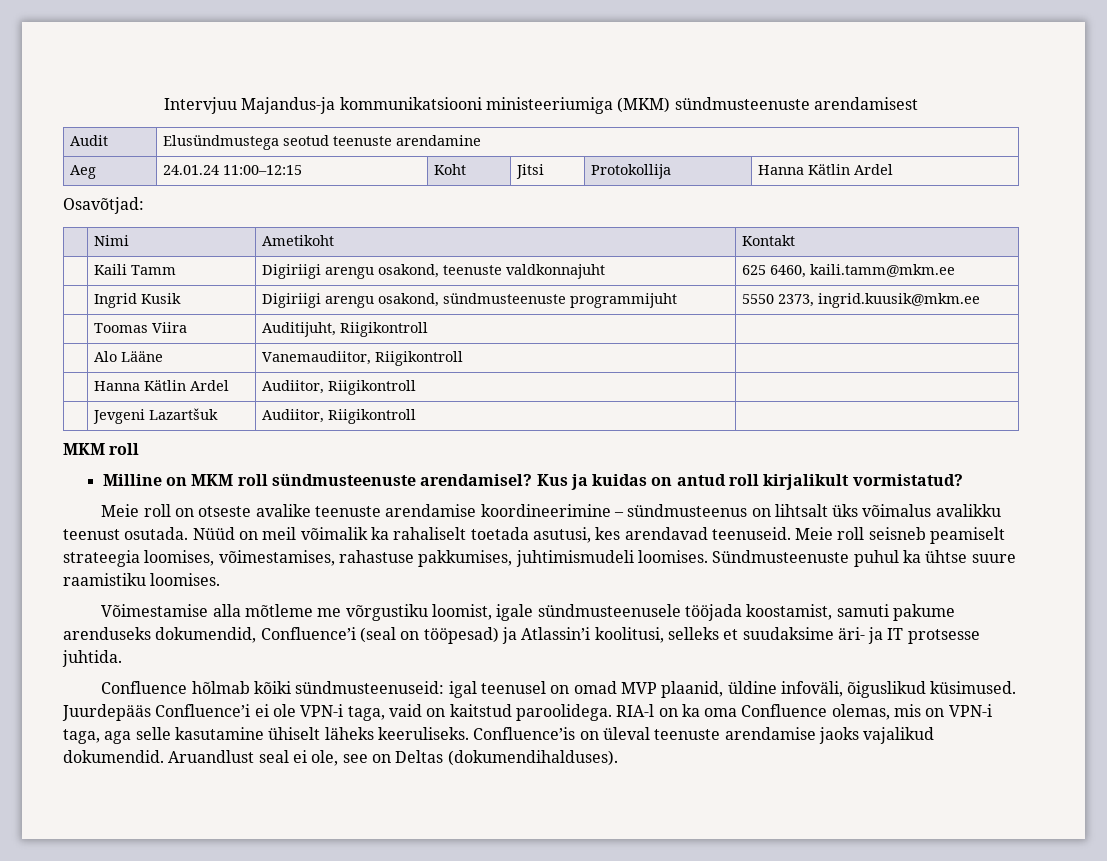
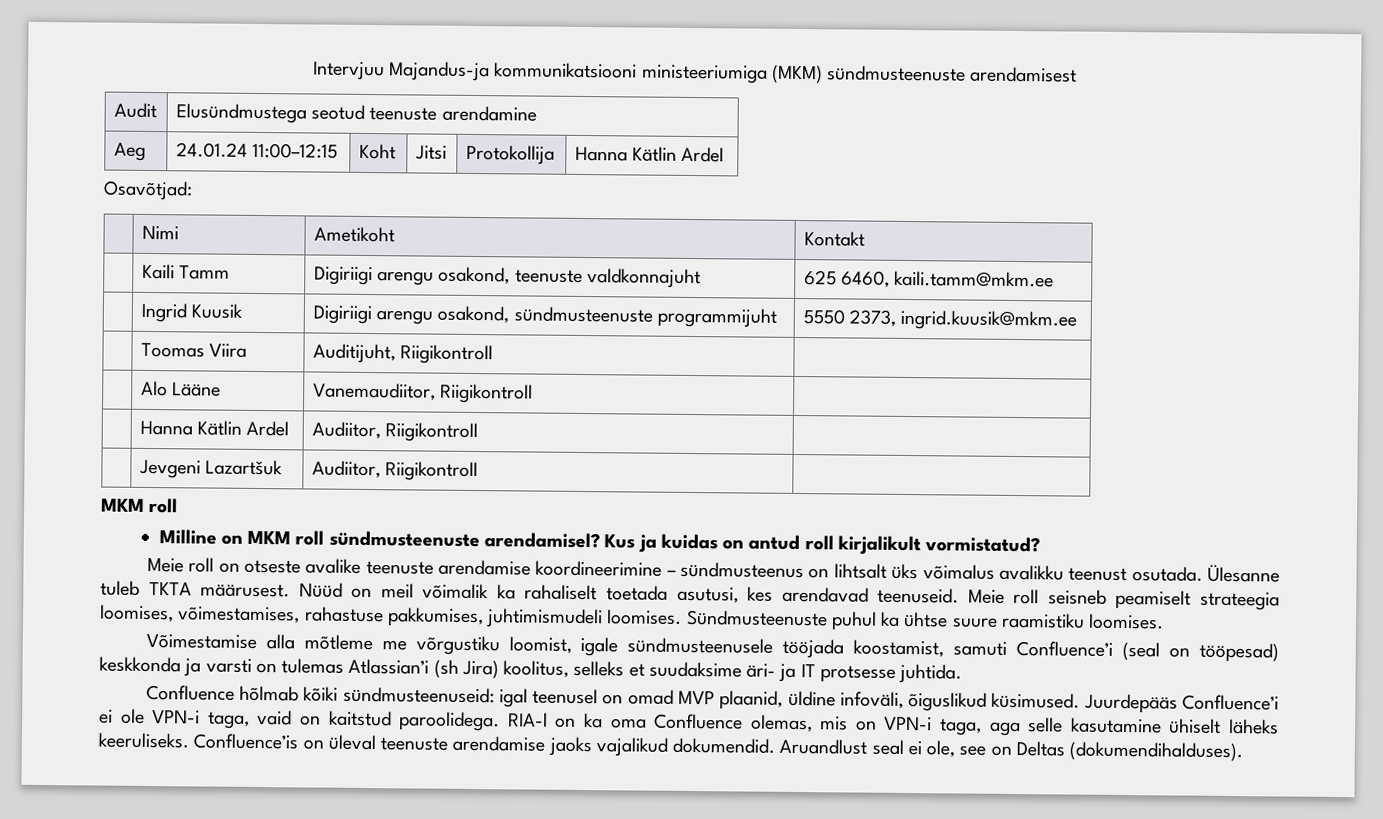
[141,293,182,304] Kusik -> [191,303,244,319] Kuusik
(189, 533) none -> [1207,564,1280,583] [100,580,291,598] Ülesanne tuleb TKTA määrusest.
[892,604,955,621] [63,627,257,643] pakume arenduseks dokumendid, -> (1008, 648) none
[501,627,664,644] ja Atlassin’i koolitusi, -> [99,656,570,679] keskkonda ja varsti on tulemas Atlassian’i (sh Jira) koolitus,

